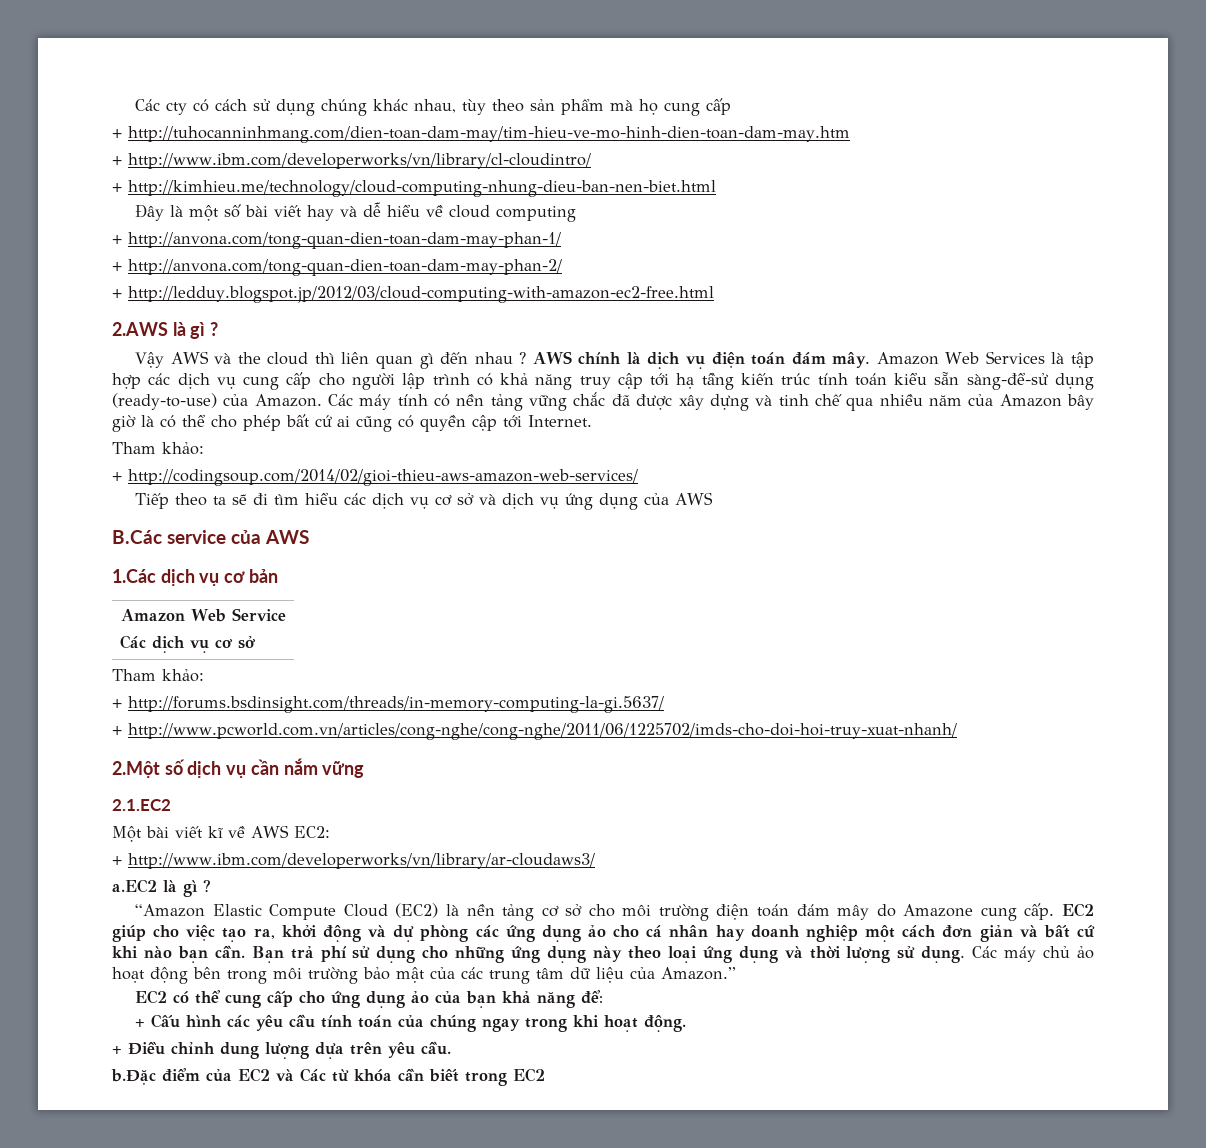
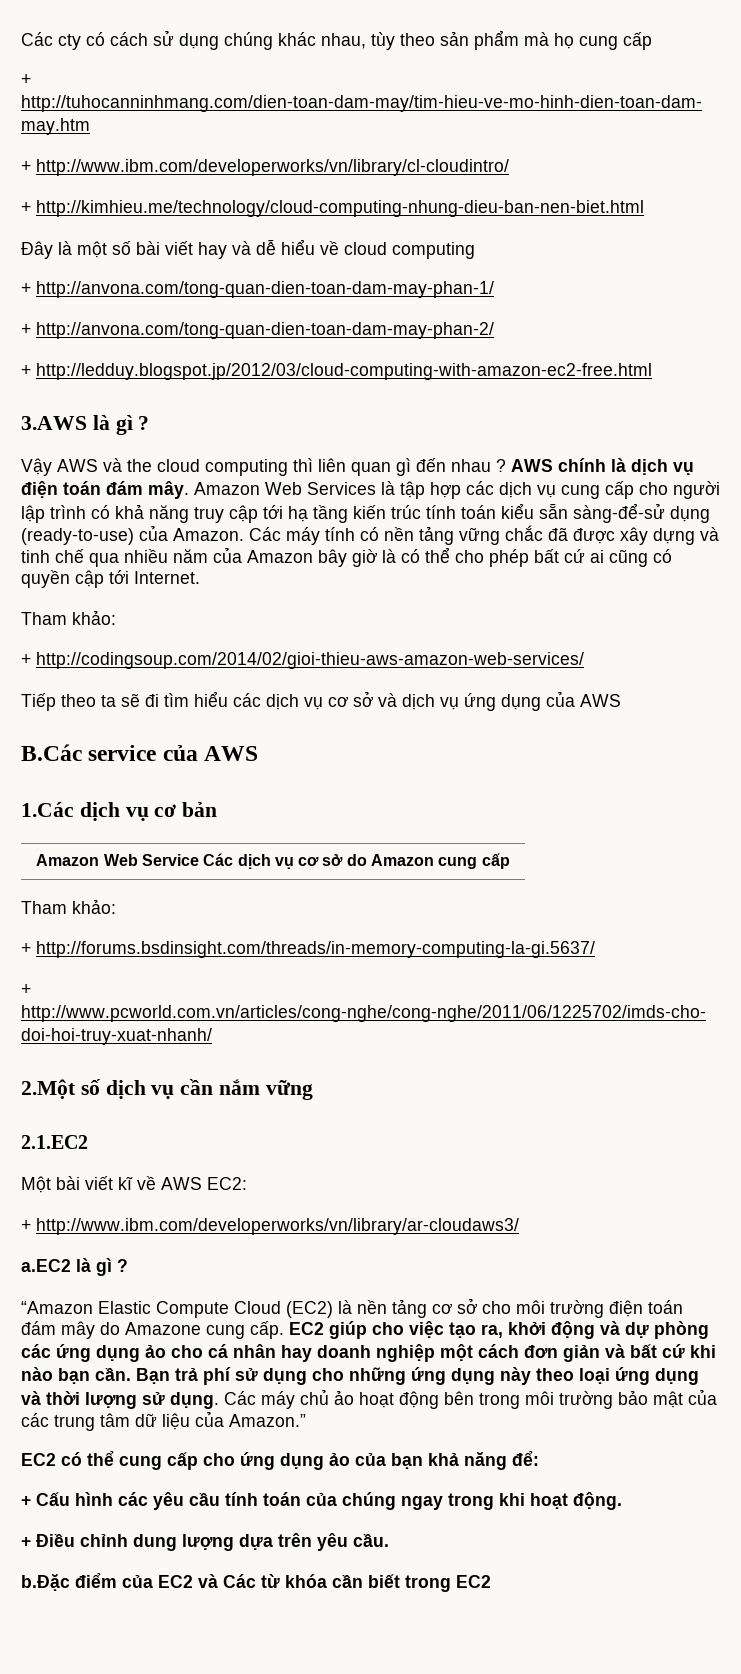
[112,322,168,336] 2.AWS -> [21,416,87,430] 3.AWS
(309, 358) none -> [205,459,288,476] computing
(286, 614) // -> (199, 860) none
(256, 642) none -> [346,853,510,869] do Amazon cung cấp

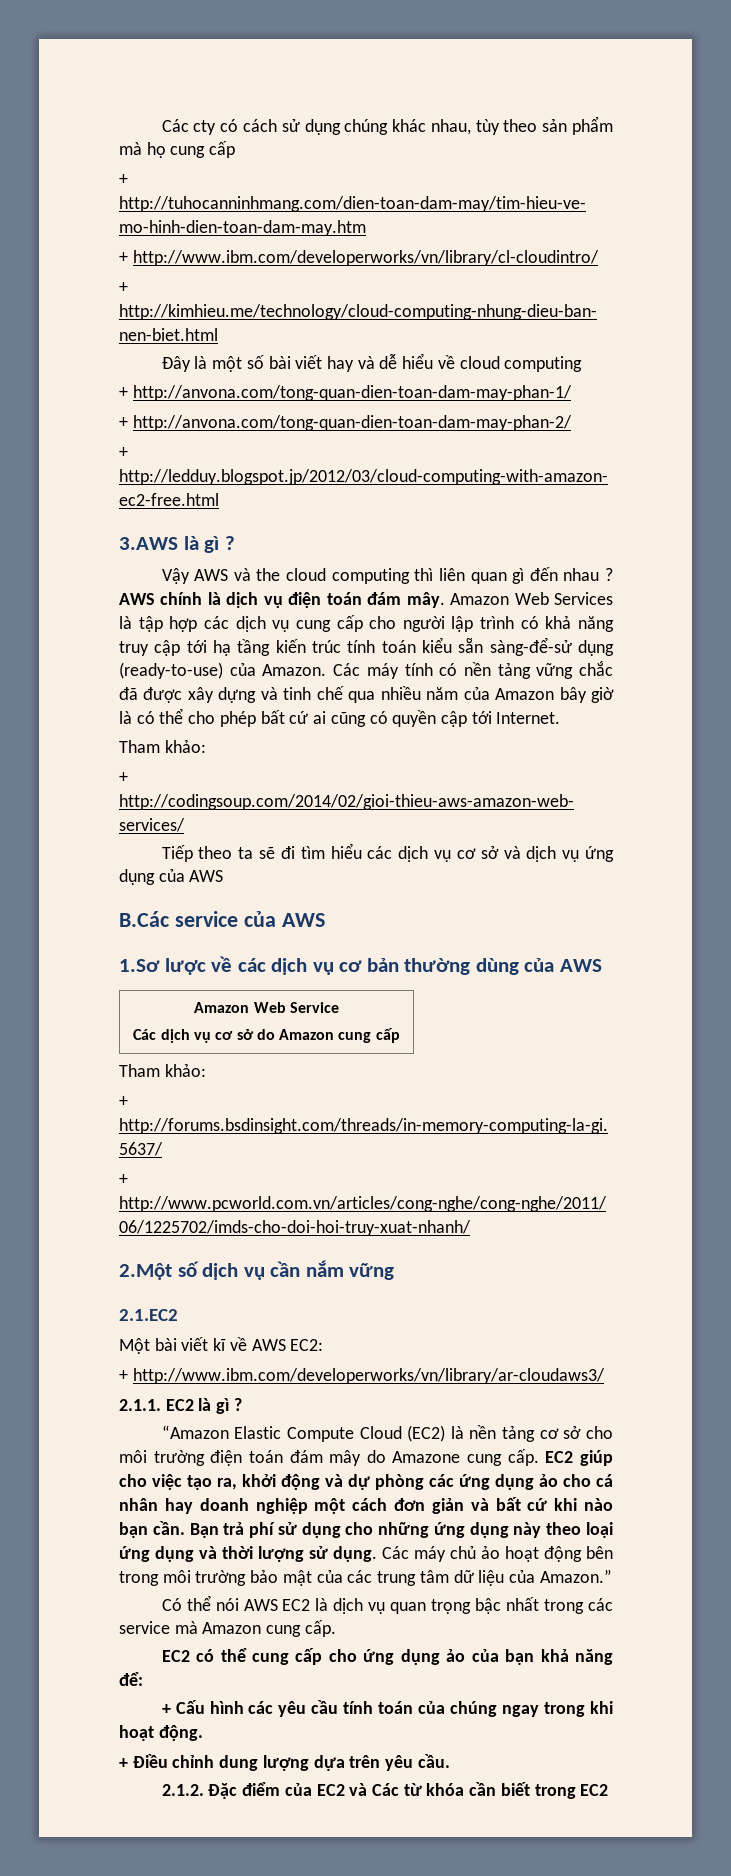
[21,802,74,817] 1.Các -> [119,956,266,975] 1.Sơ lược về các
(218, 809) none -> [404,958,602,975] thường dùng của AWS
(199, 860) none -> (339, 1007) //
[21,1259,71,1272] a.EC2 -> [119,1399,194,1411] 2.1.1. EC2
(306, 1420) none -> [161,1595,613,1614] [119,1620,336,1637] // Có thể nói AWS EC2 là dịch vụ quan trọng bậc nhất trong các service mà Amazon cung cấp.
[21,1574,70,1591] b.Đặc -> [161,1783,238,1799] 2.1.2. Đặc

